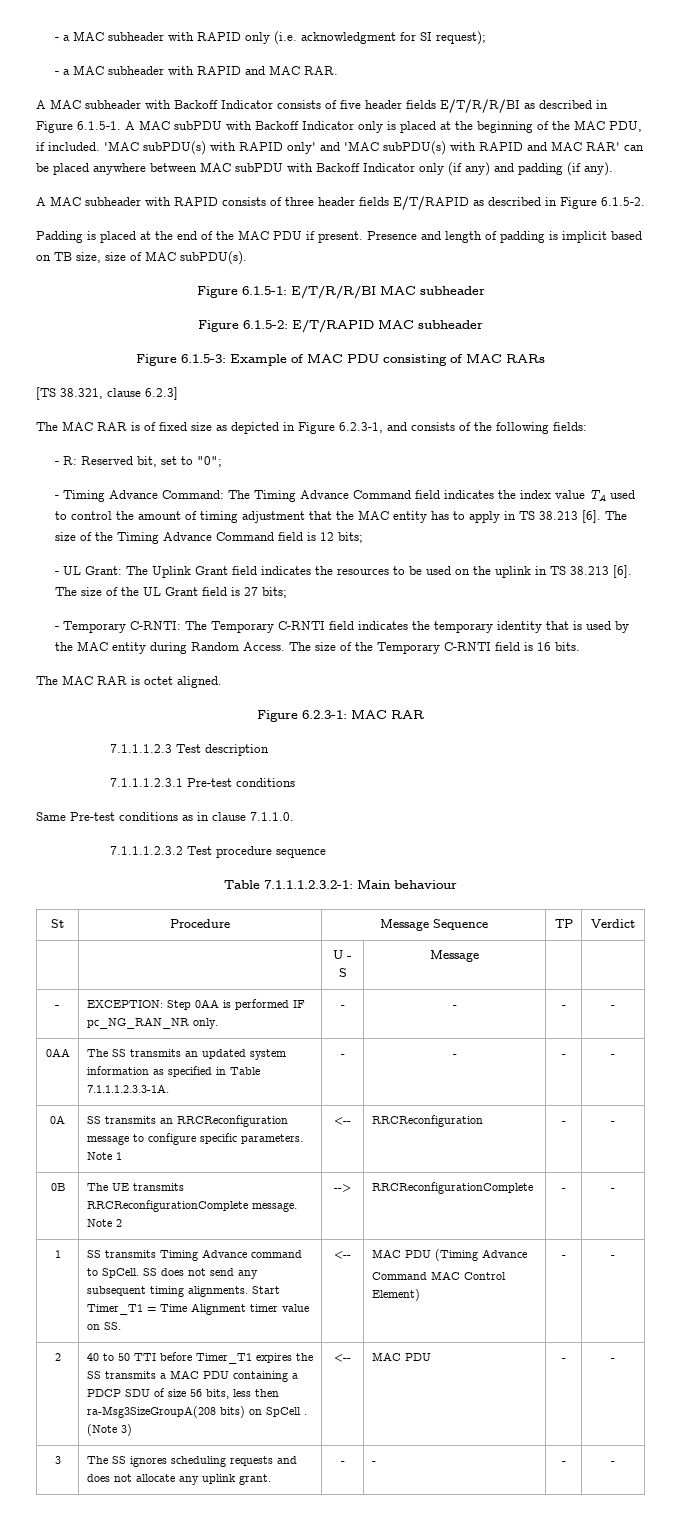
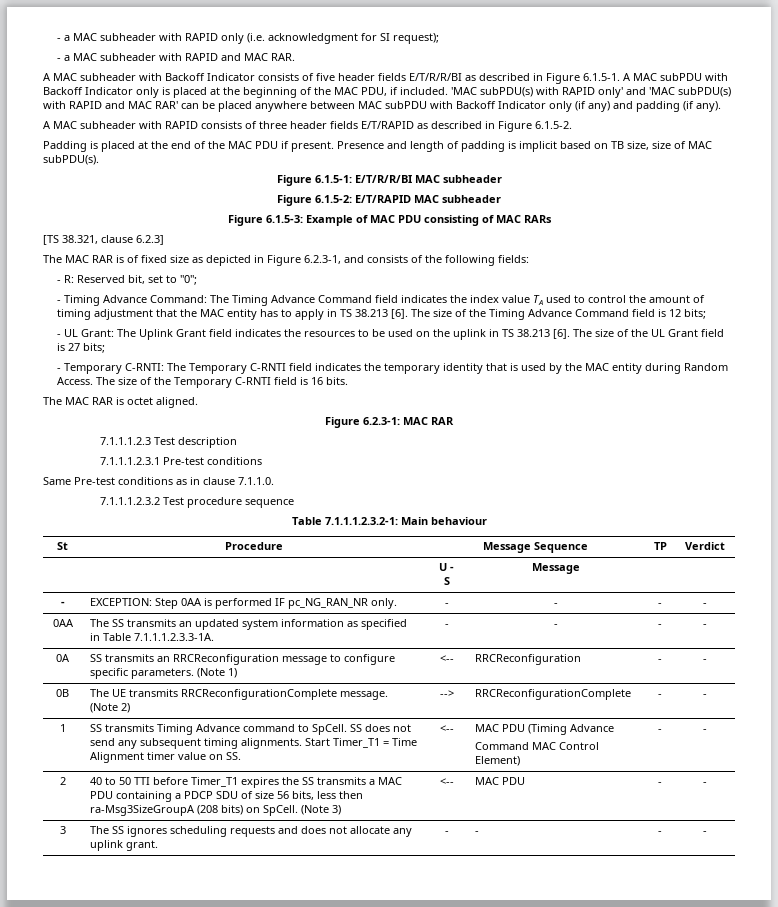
[86,1152,122,1160] Note 1 -> [196,668,237,678] (Note 1)
[86,1219,122,1227] Note 2 -> [89,703,130,713] (Note 2)
[86,1406,307,1418] ra-Msg3SizeGroupA(208 bits) on SpCell . -> [89,805,298,816] ra-Msg3SizeGroupA (208 bits) on SpCell.

